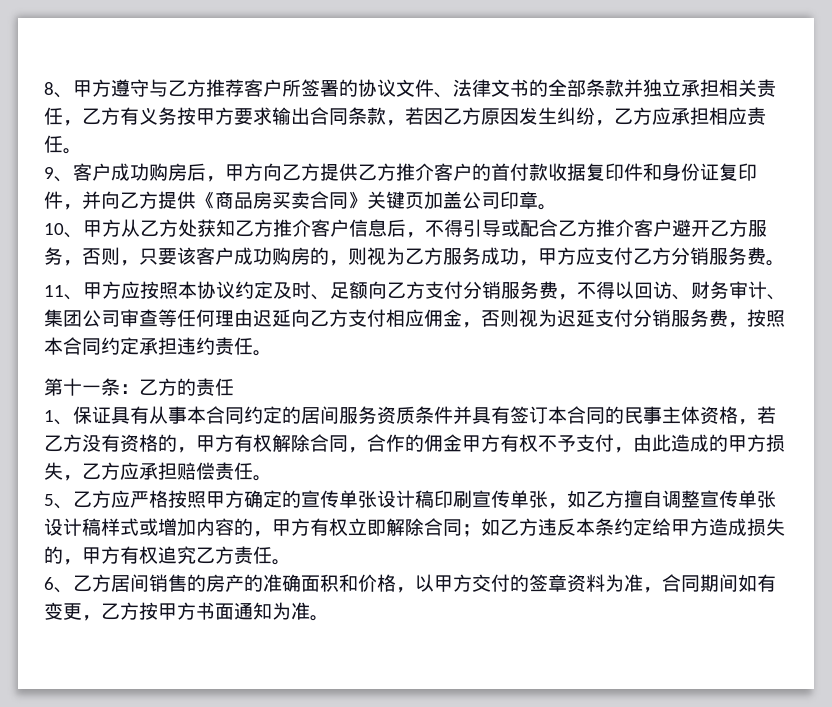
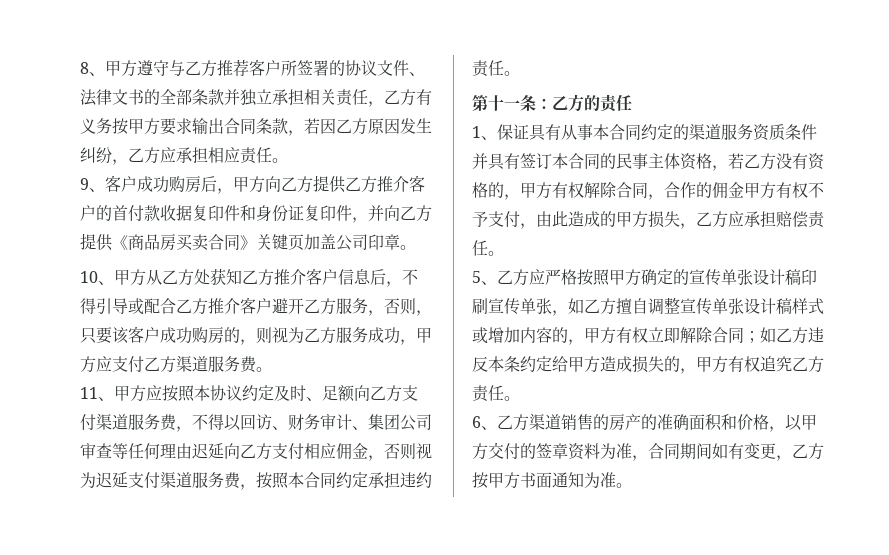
[671,247,709,265] 分销 -> [176,356,208,372] 渠道
[463,281,501,299] 分销 -> [96,414,128,430] 渠道
[633,309,671,327] 分销 -> [160,472,192,488] 渠道
[301,406,339,424] 居间 -> [689,124,721,140] 渠道
[111,574,149,592] 居间 -> [529,414,561,430] 渠道

